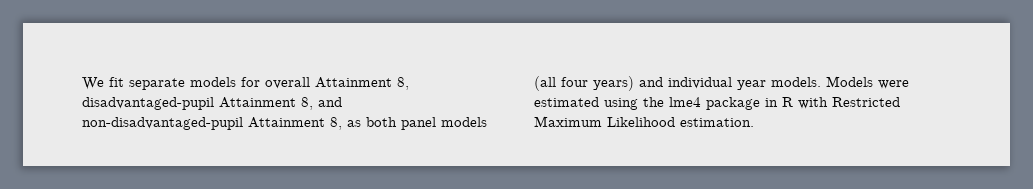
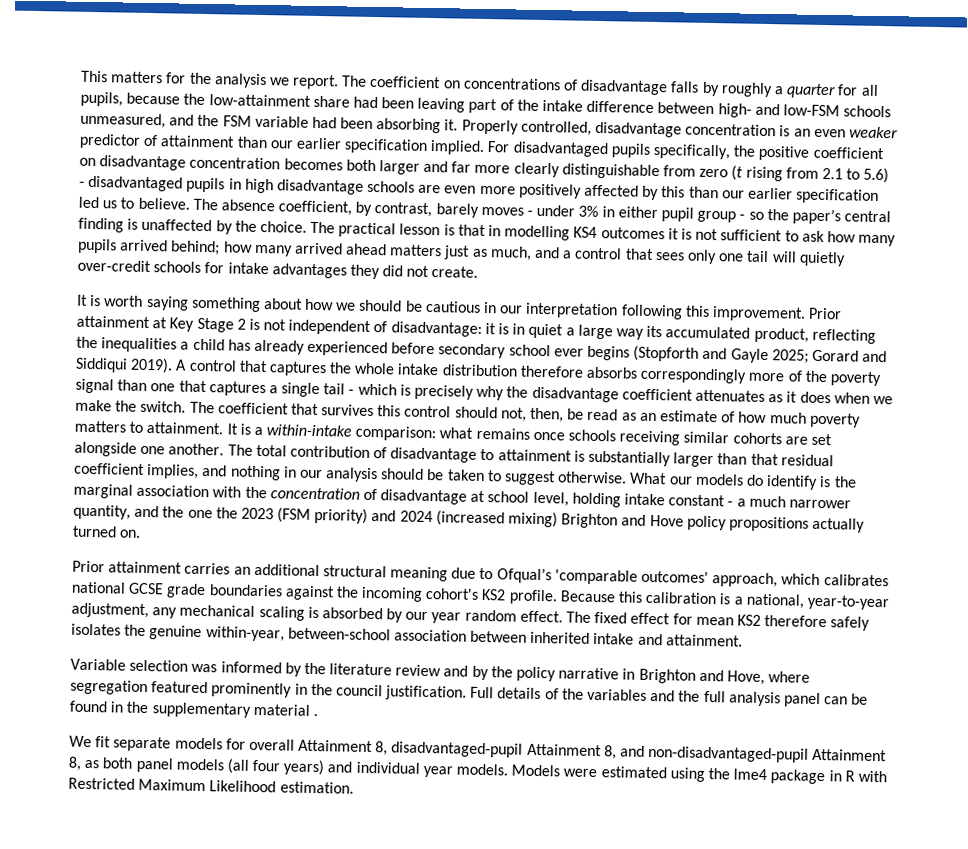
(82, 83) none -> [81,70,879,99] [80,91,892,118] [80,112,898,139] [79,133,884,161] [79,155,890,184] [79,175,880,204] [78,196,892,225] [78,217,897,247] [77,238,846,267] [77,259,479,280] [77,294,843,322] [76,315,876,344] [76,336,888,364] [75,357,881,387] [75,378,893,405] [75,399,861,428] [74,420,832,446] [74,441,834,468] [74,462,857,490] [73,483,851,509] [73,504,866,533] [72,525,142,538] [72,560,889,588] [71,581,890,611] [71,602,871,631] [71,623,743,647] [70,658,811,686] [70,679,869,708] [69,700,318,718] This matters for the analysis we report. The coefficient on concentrations of disadvantage falls by roughly a quarter for all pupils, because the low-attainment share had been leaving part of the intake difference between high- and low-FSM schools unmeasured, and the FSM variable had been absorbing it. Properly controlled, disadvantage concentration is an even weaker predictor of attainment than our earlier specification implied. For disadvantaged pupils specifically, the positive coefficient on disadvantage concentration becomes both larger and far more clearly distinguishable from zero (t rising from 2.1 to 5.6) - disadvantaged pupils in high disadvantage schools are even more positively affected by this than our earlier specification led us to believe. The absence coefficient, by contrast, barely moves - under 3% in either pupil group - so the paper’s central finding is unaffected by the choice. The practical lesson is that in modelling KS4 outcomes it is not sufficient to ask how many pupils arrived behind; how many arrived ahead matters just as much, and a control that sees only one tail will quietly over-credit schools for intake advantages they did not create. // It is worth saying something about how we should be cautious in our interpretation following this improvement. Prior attainment at Key Stage 2 is not independent of disadvantage: it is in quiet a large way its accumulated product, reflecting the inequalities a child has already experienced before secondary school ever begins (Stopforth and Gayle 2025; Gorard and Siddiqui 2019). A control that captures the whole intake distribution therefore absorbs correspondingly more of the poverty signal than one that captures a single tail - which is precisely why the disadvantage coefficient attenuates as it does when we make the switch. The coefficient that survives this control should not, then, be read as an estimate of how much poverty matters to attainment. It is a within-intake comparison: what remains once schools receiving similar cohorts are set alongside one another. The total contribution of disadvantage to attainment is substantially larger than that residual coefficient implies, and nothing in our analysis should be taken to suggest otherwise. What our models do identify is the marginal association with the concentration of disadvantage at school level, holding intake constant - a much narrower quantity, and the one the 2023 (FSM priority) and 2024 (increased mixing) Brighton and Hove policy propositions actually turned on. // Prior attainment carries an additional structural meaning due to Ofqual’s 'comparable outcomes' approach, which calibrates national GCSE grade boundaries against the incoming cohort's KS2 profile. Because this calibration is a national, year-to-year adjustment, any mechanical scaling is absorbed by our year random effect. The fixed effect for mean KS2 therefore safely isolates the genuine within-year, between-school association between inherited intake and attainment. // Variable selection was informed by the literature review and by the policy narrative in Brighton and Hove, where segregation featured prominently in the council justification. Full details of the variables and the full analysis panel can be found in the supplementary material . //

